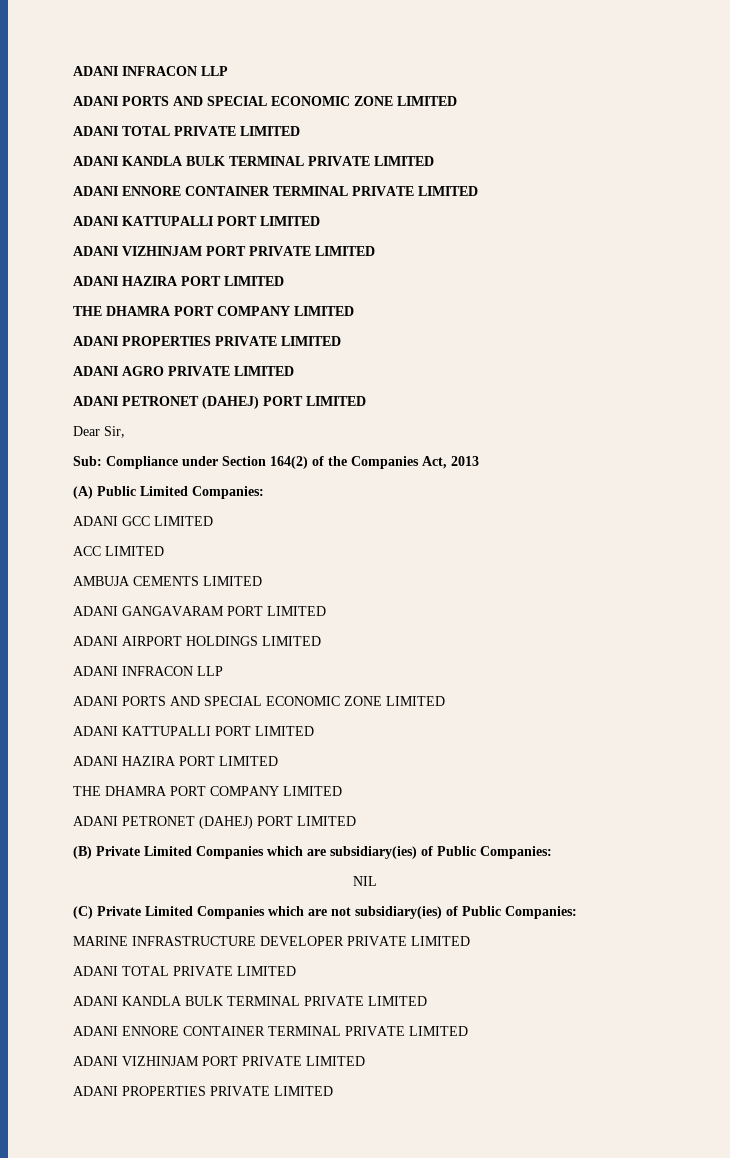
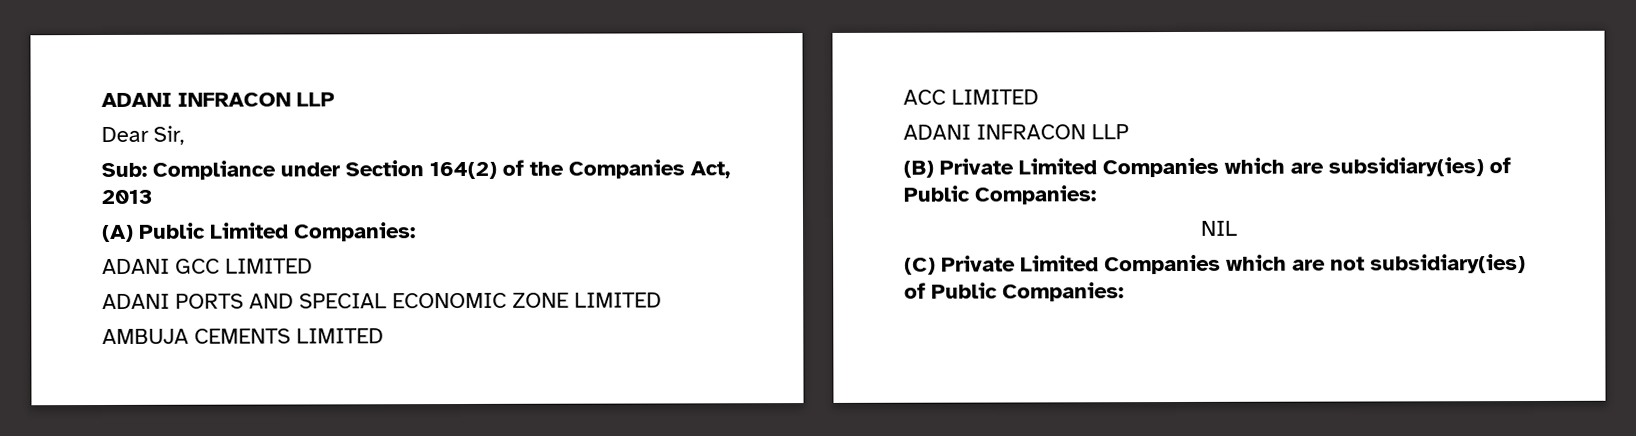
[73,66,228,76] [73,96,457,106] [73,126,300,136] [73,156,434,166] [73,186,478,196] [73,216,320,226] [73,246,375,256] [73,276,284,286] [73,306,354,316] [73,336,341,346] [73,366,294,376] [73,396,366,409] ADANI INFRACON LLP // ADANI PORTS AND SPECIAL ECONOMIC ZONE LIMITED // ADANI TOTAL PRIVATE LIMITED // ADANI KANDLA BULK TERMINAL PRIVATE LIMITED // ADANI ENNORE CONTAINER TERMINAL PRIVATE LIMITED // ADANI KATTUPALLI PORT LIMITED // ADANI VIZHINJAM PORT PRIVATE LIMITED // ADANI HAZIRA PORT LIMITED // THE DHAMRA PORT COMPANY LIMITED // ADANI PROPERTIES PRIVATE LIMITED // ADANI AGRO PRIVATE LIMITED // ADANI PETRONET (DAHEJ) PORT LIMITED -> [101,92,335,107] ADANI INFRACON LLP
[73,546,164,556] [73,576,262,586] [73,606,326,616] [73,636,321,646] [73,666,223,676] [73,696,445,706] [73,726,314,736] [73,756,278,766] [73,786,342,796] [73,816,356,829] // ACC LIMITED // AMBUJA CEMENTS LIMITED // ADANI GANGAVARAM PORT LIMITED // ADANI AIRPORT HOLDINGS LIMITED // ADANI INFRACON LLP // ADANI PORTS AND SPECIAL ECONOMIC ZONE LIMITED // ADANI KATTUPALLI PORT LIMITED // ADANI HAZIRA PORT LIMITED // THE DHAMRA PORT COMPANY LIMITED // ADANI PETRONET (DAHEJ) PORT LIMITED -> [102,292,662,309] [102,328,384,344] [903,89,1039,105] [903,124,1129,140] // ADANI PORTS AND SPECIAL ECONOMIC ZONE LIMITED // AMBUJA CEMENTS LIMITED // ACC LIMITED // ADANI INFRACON LLP
[73,936,470,946] [73,966,296,976] [73,996,427,1006] [73,1026,468,1036] [73,1056,365,1066] [73,1086,333,1096] // MARINE INFRASTRUCTURE DEVELOPER PRIVATE LIMITED // ADANI TOTAL PRIVATE LIMITED // ADANI KANDLA BULK TERMINAL PRIVATE LIMITED // ADANI ENNORE CONTAINER TERMINAL PRIVATE LIMITED // ADANI VIZHINJAM PORT PRIVATE LIMITED // ADANI PROPERTIES PRIVATE LIMITED -> (1124, 292) none

